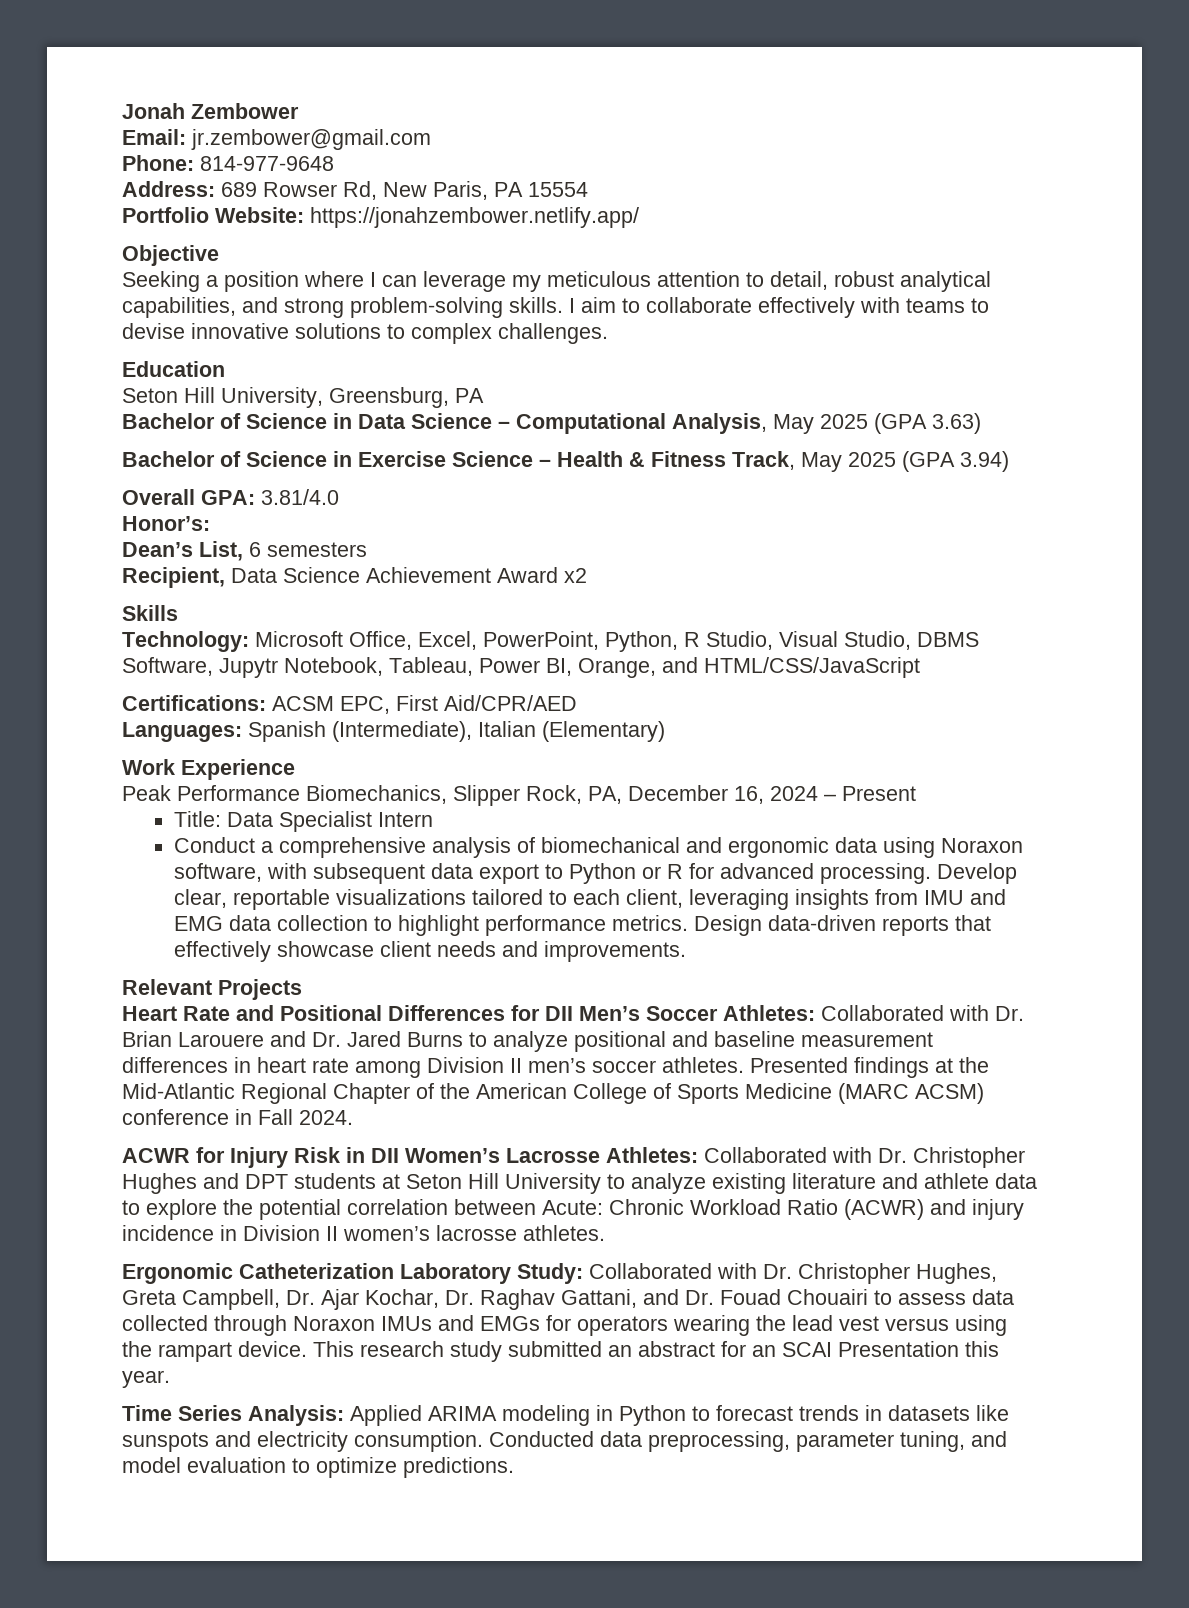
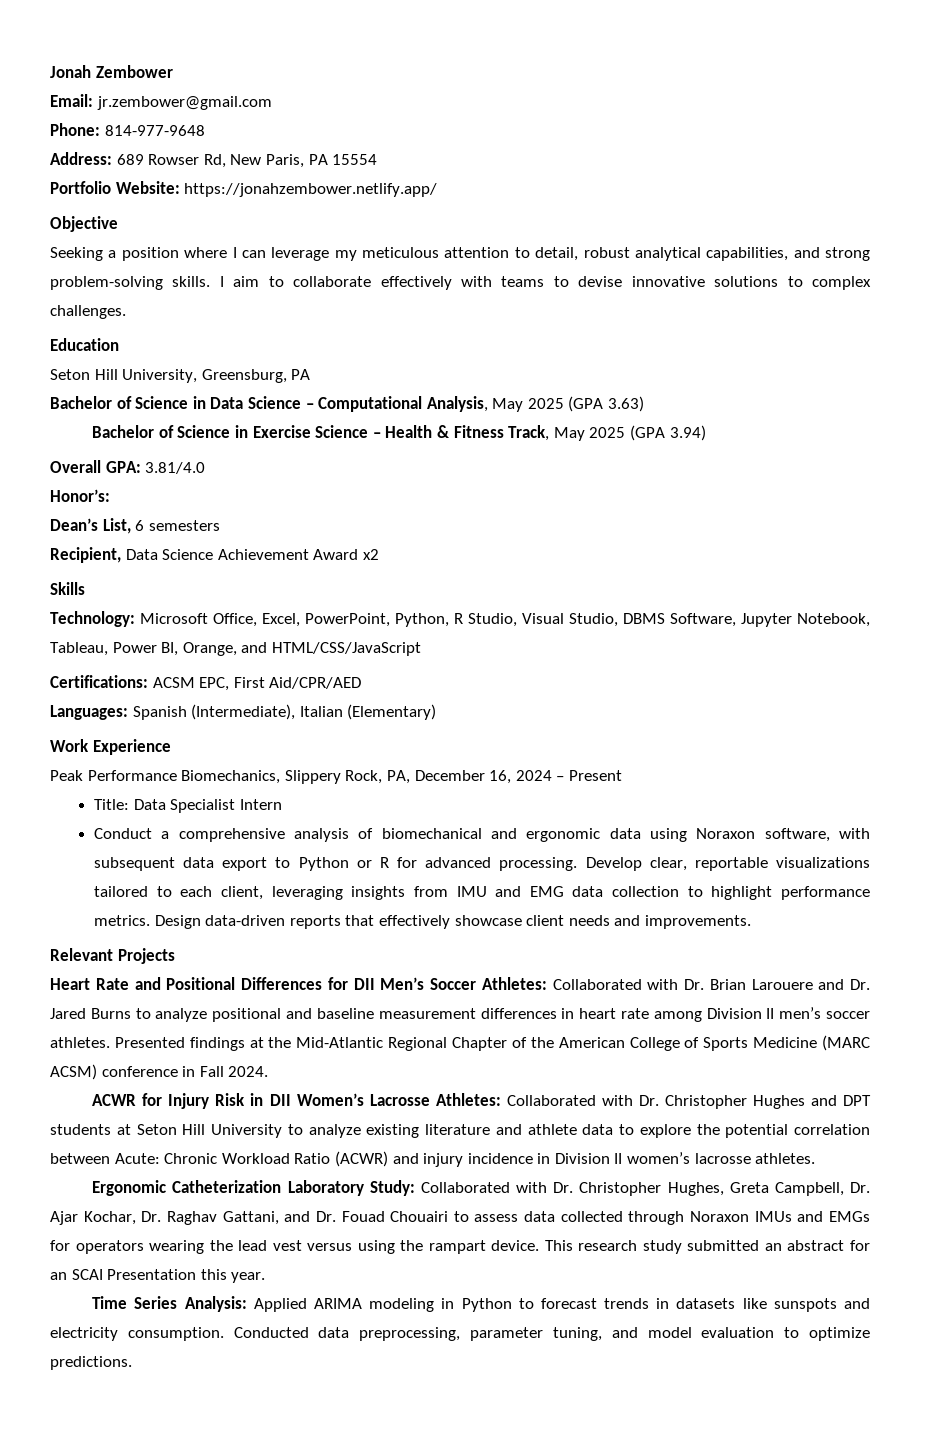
[219,658,278,678] Jupytr -> [741,613,792,627] Jupyter
[453,785,520,806] Slipper -> [284,770,341,784] Slippery

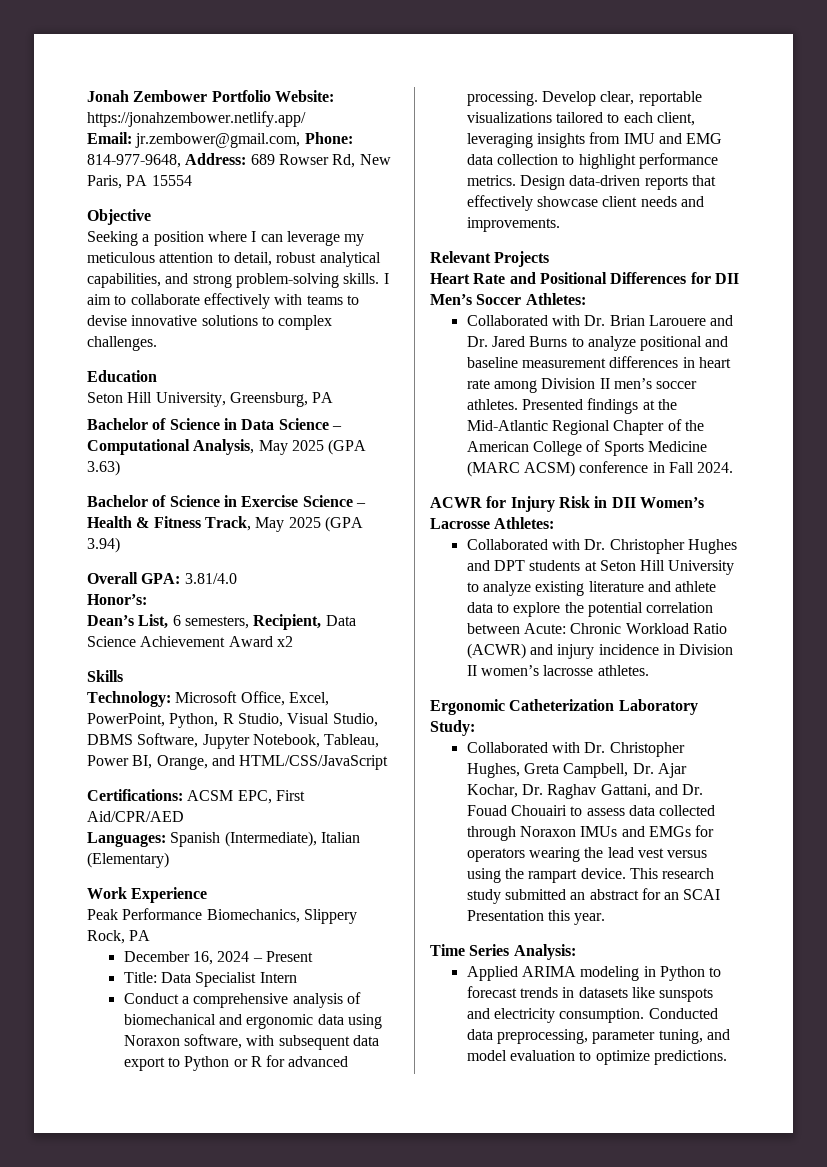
[50,94,272,110] [50,123,205,136] // Email: jr.zembower@gmail.com // Phone: 814-977-9648 // -> [211,90,334,102] [87,111,306,127] [87,132,353,148] [87,154,181,168] Portfolio Website: https://jonahzembower.netlify.app/ // Email: jr.zembower@gmail.com, Phone: 814-977-9648,
[50,181,438,197] // Portfolio Website: https://jonahzembower.netlify.app/ -> (192, 180) none
[148,520,220,531] semesters // -> [184,616,249,629] semesters,
[386,770,410,784] PA, -> [129,930,151,941] PA //
(547, 983) none -> (586, 299) //
(501, 1099) none -> (555, 523) //
(415, 1188) none -> (475, 728) //
(247, 1304) none -> (576, 952) //

